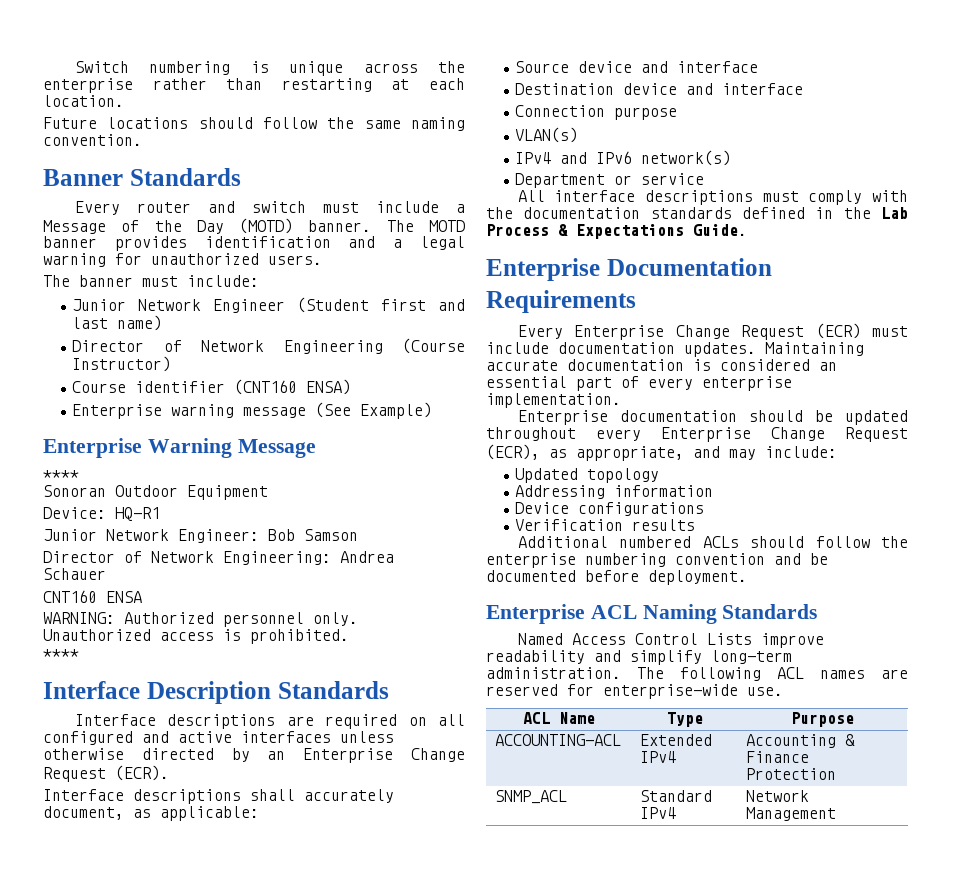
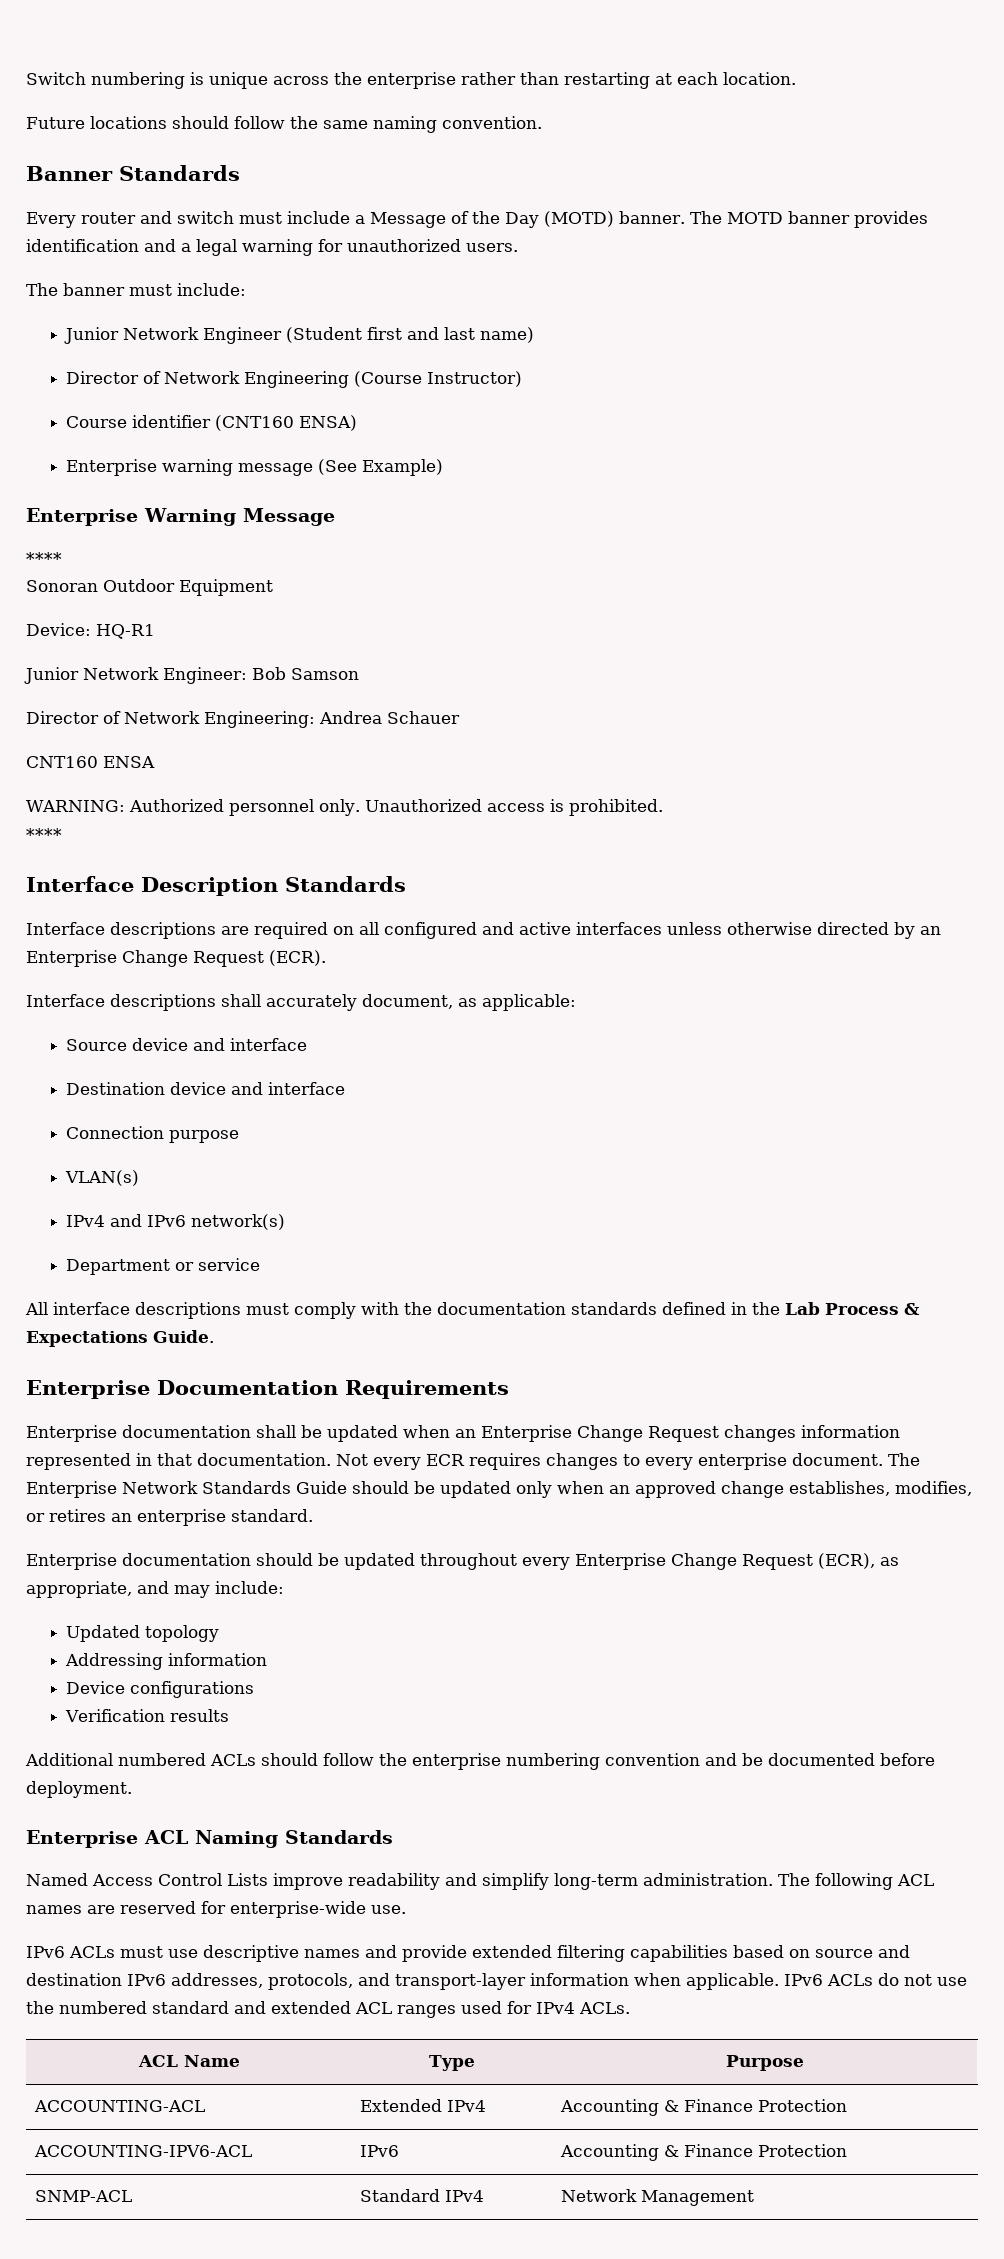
[517,323,908,340] [486,342,864,357] [486,359,837,371] [486,376,792,391] [486,393,621,408] Every Enterprise Change Request (ECR) must include documentation updates. Maintaining accurate documentation is considered an essential part of every enterprise implementation. -> [26,1425,900,1442] [26,1453,920,1470] [26,1481,972,1498] [26,1509,313,1526] Enterprise documentation shall be updated when an Enterprise Change Request changes information represented in that documentation. Not every ECR requires changes to every enterprise document. The Enterprise Network Standards Guide should be updated only when an approved change establishes, modifies, or retires an enterprise standard.
(783, 691) none -> [26,1945,910,1962] [26,1973,967,1990] [26,2001,630,2018] // IPv6 ACLs must use descriptive names and provide extended filtering capabilities based on source and destination IPv6 addresses, protocols, and transport-layer information when applicable. IPv6 ACLs do not use the numbered standard and extended ACL ranges used for IPv4 ACLs.
[495,790,568,804] SNMP_ACL -> [33,2145,252,2157] [359,2145,399,2157] [559,2144,847,2161] [34,2190,132,2202] ACCOUNTING-IPV6-ACL | IPv6 | Accounting & Finance Protection // SNMP-ACL

